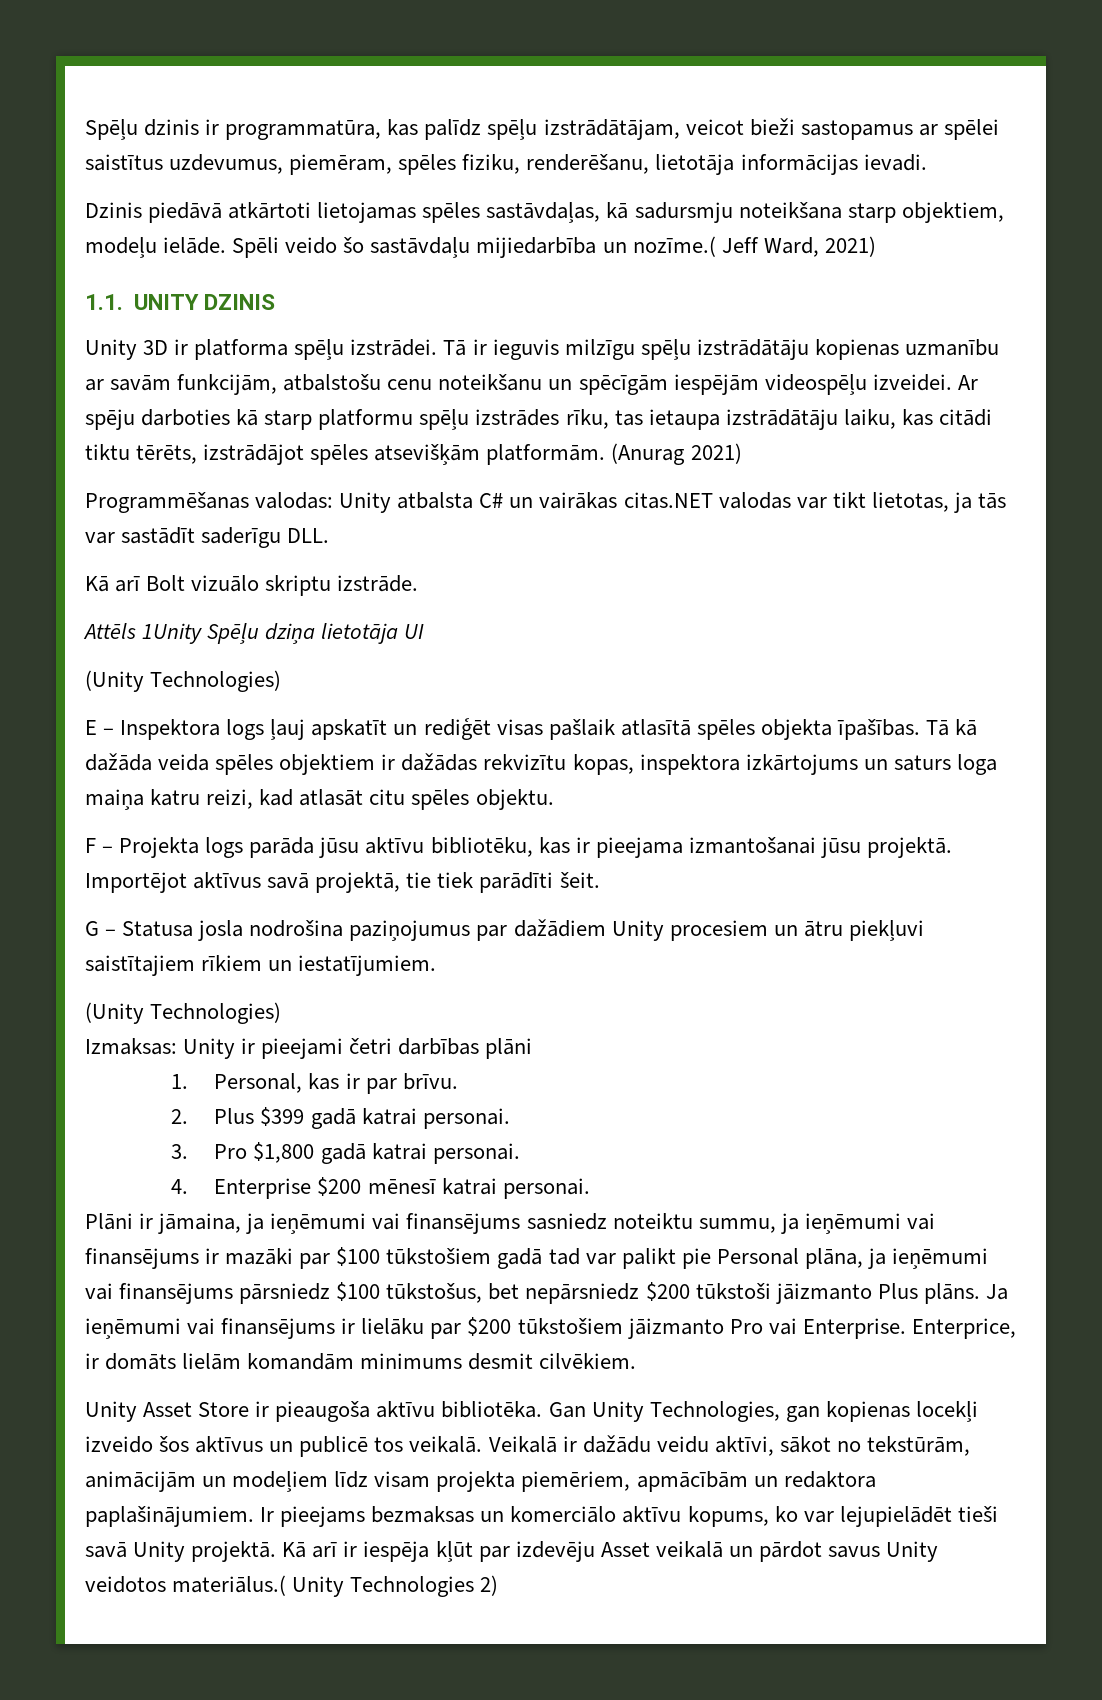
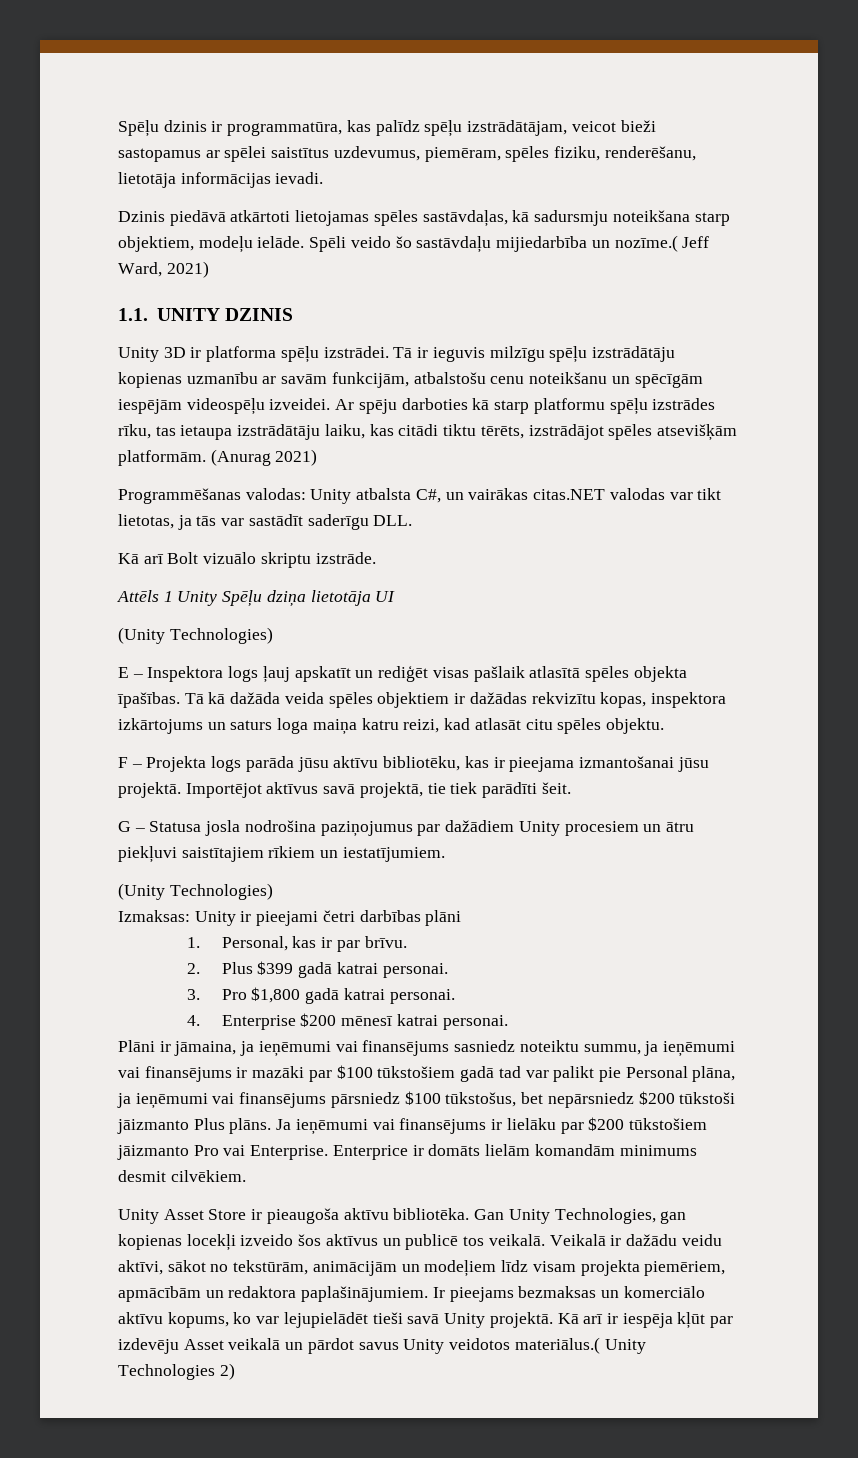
[479,493,504,508] C# -> [415,489,441,503] C#,
[142,623,203,644] 1Unity -> [163,591,218,606] 1 Unity
[911,1318,1016,1339] Enterprice, -> [332,1145,408,1160] Enterprice

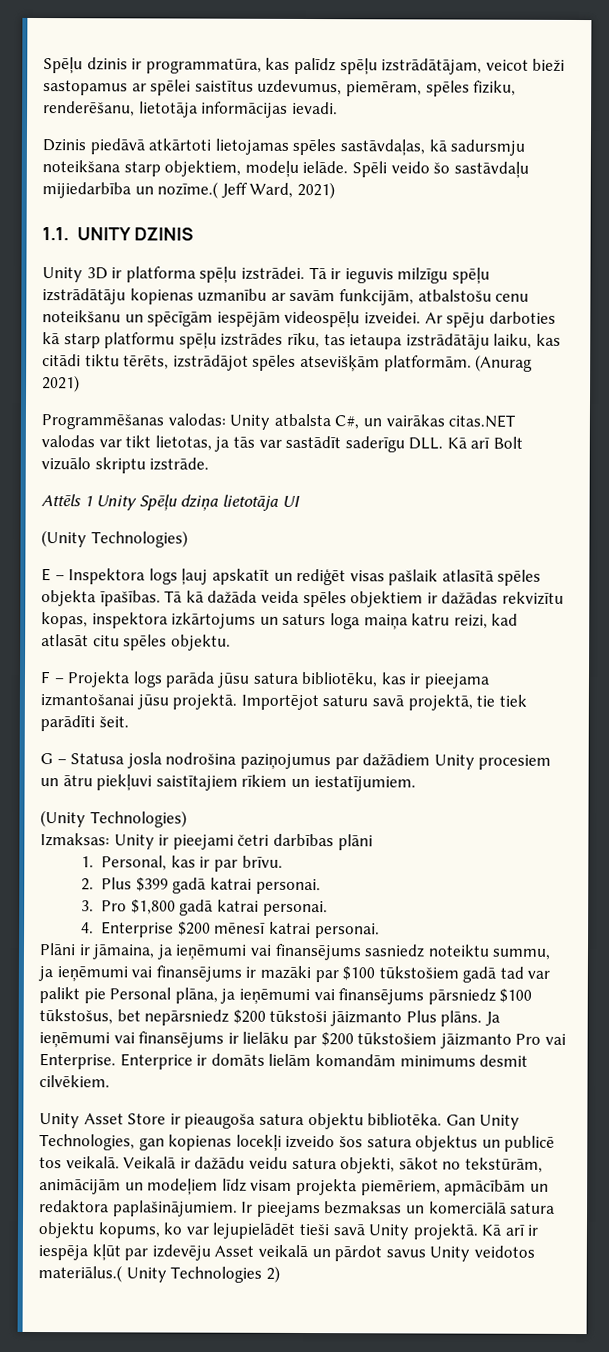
(413, 520) // -> (444, 443) none
[333,756,379,768] aktīvu -> [252,672,299,684] satura
[266,782,319,794] aktīvus -> [322,695,369,707] saturu
[343,1208,389,1220] aktīvu -> [258,1113,364,1130] satura objektu
[325,1234,378,1246] aktīvus -> [366,1135,479,1152] satura objektus
[118,1260,163,1275] aktīvi, -> [291,1157,396,1174] satura objekti,
[623,1286,705,1298] [118,1312,163,1324] komerciālo aktīvu -> [428,1201,556,1214] [38,1222,94,1239] komerciālā satura objektu

